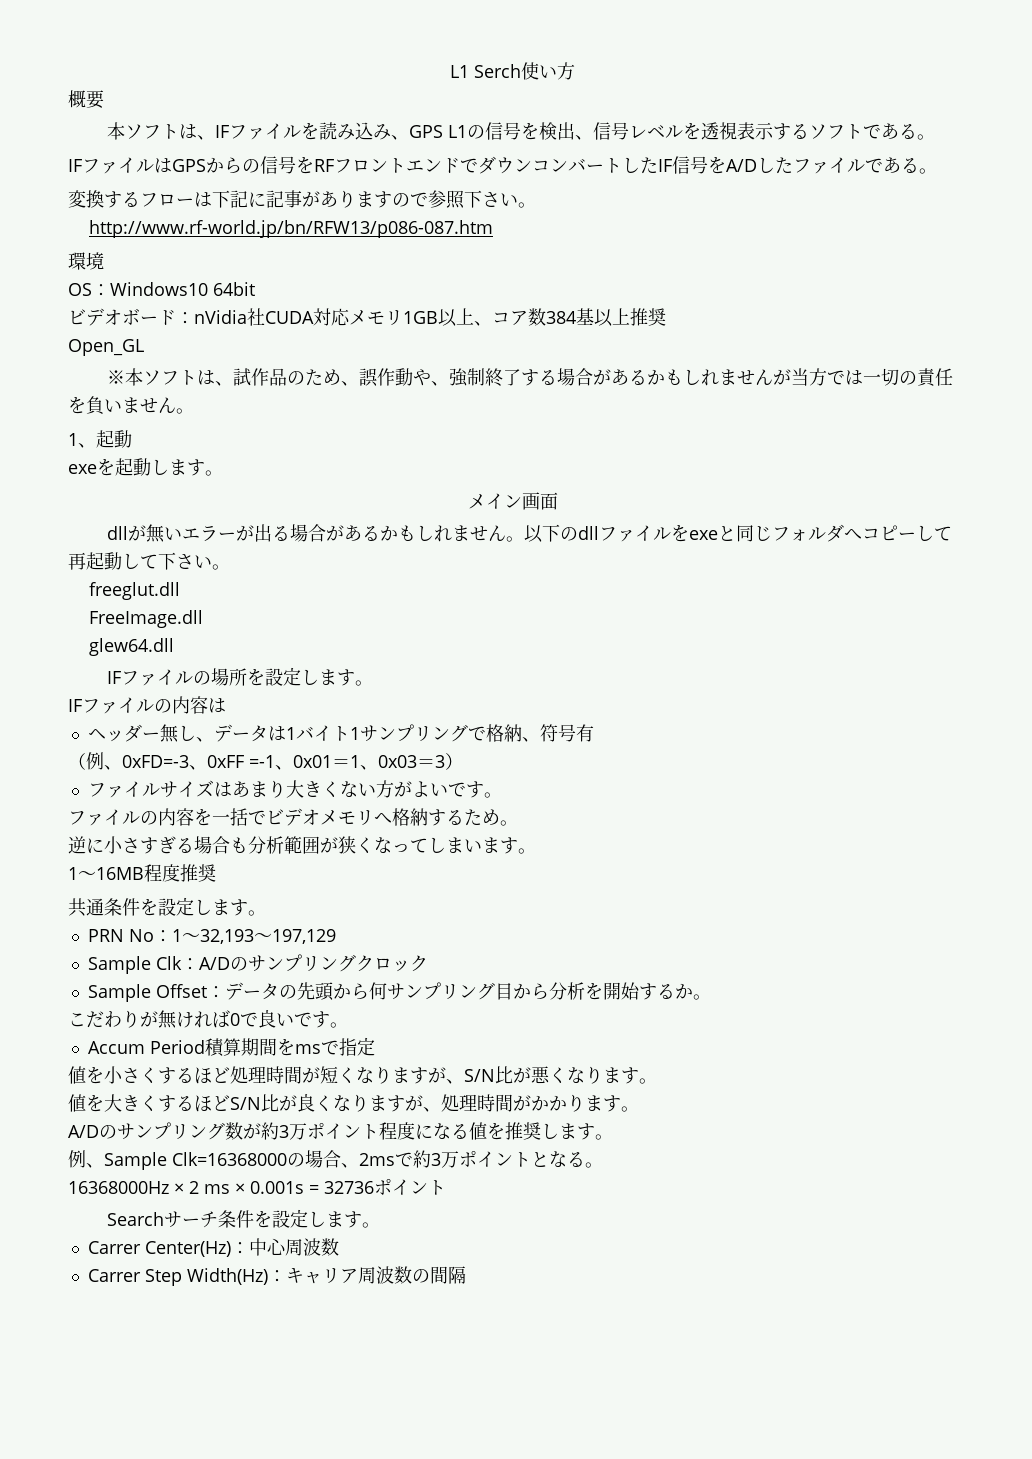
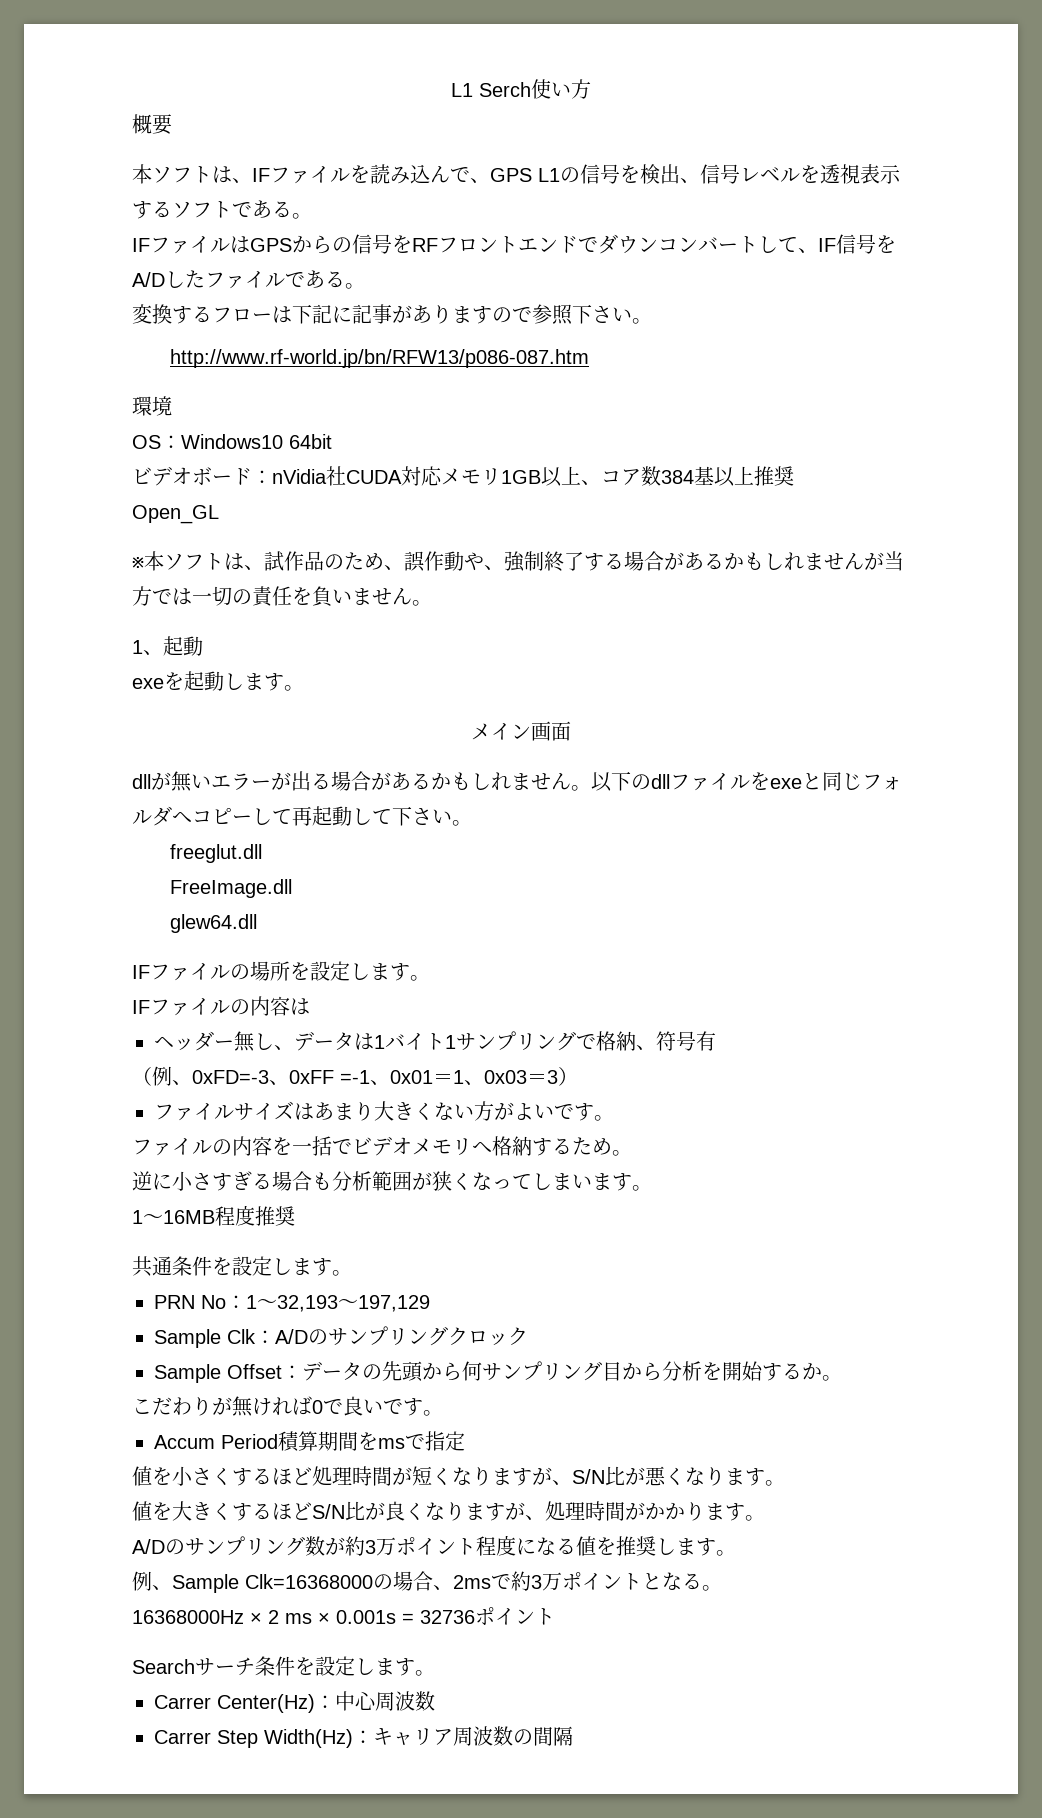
[372,124,391,140] み -> [430,165,470,183] んで
[640,157,658,174] た -> [778,237,818,253] て、

